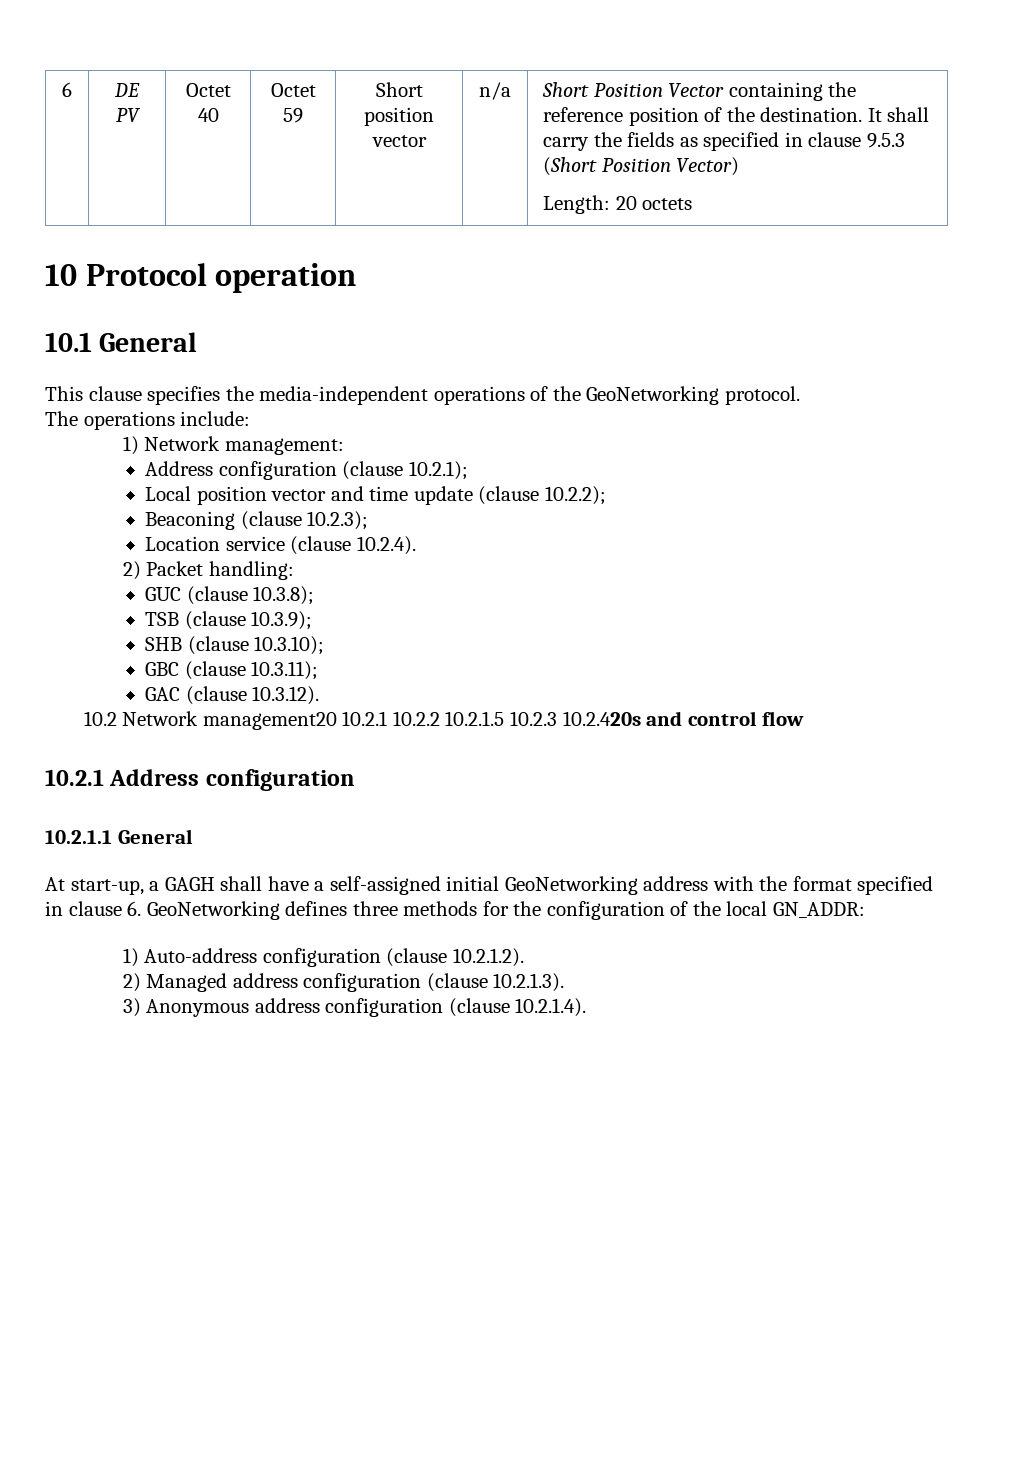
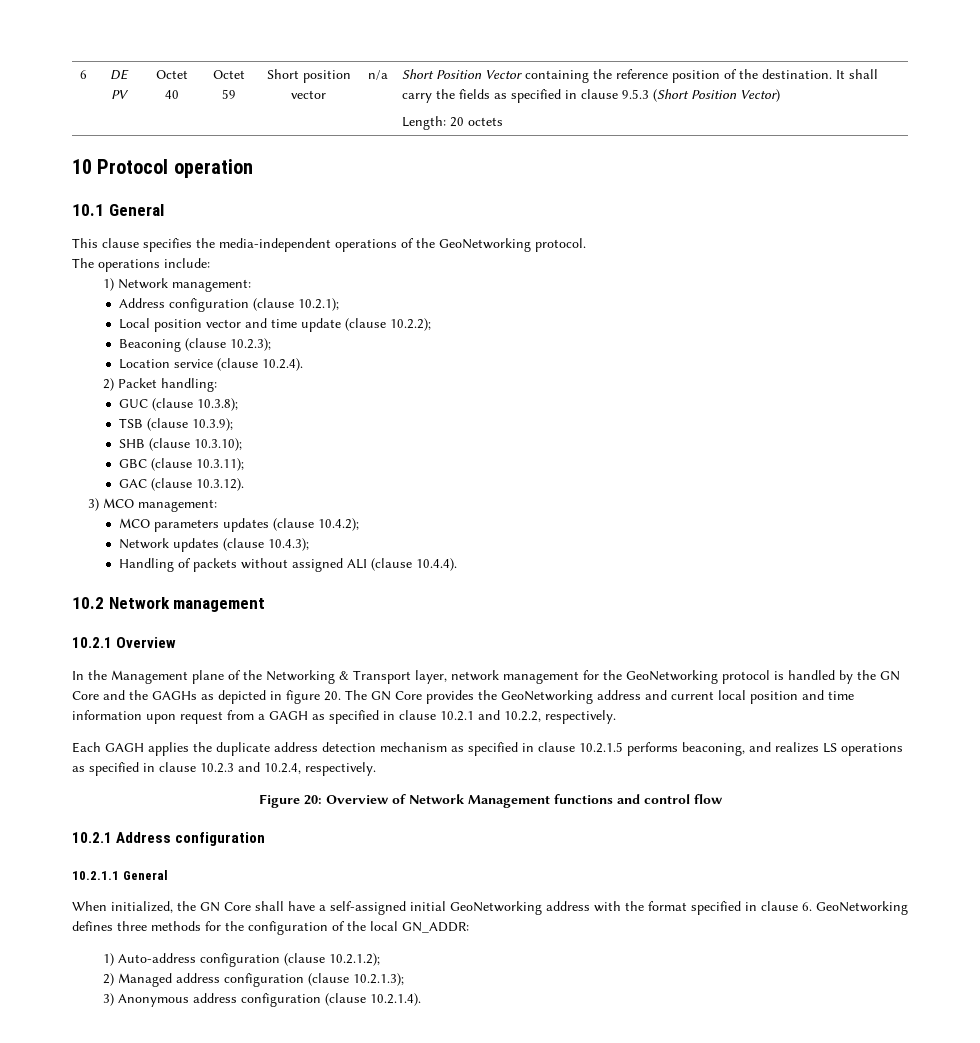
[83,711,641,730] 10.2 Network management20 10.2.1 10.2.2 10.2.1.5 10.2.3 10.2.420s -> [87,498,217,512] [118,518,359,532] [118,538,309,552] [118,558,457,572] [72,597,266,612] [72,637,177,648] [72,670,900,684] [72,690,854,704] [72,710,616,724] [72,742,903,756] [72,762,376,776] [258,794,613,808] 3) MCO management: // MCO parameters updates (clause 10.4.2); // Network updates (clause 10.4.3); // Handling of packets without assigned ALI (clause 10.4.4). // 10.2 Network management // 10.2.1 Overview // In the Management plane of the Networking & Transport layer, network management for the GeoNetworking protocol is handled by the GN Core and the GAGHs as depicted in figure 20. The GN Core provides the GeoNetworking address and current local position and time information upon request from a GAGH as specified in clause 10.2.1 and 10.2.2, respectively. // Each GAGH applies the duplicate address detection mechanism as specified in clause 10.2.1.5 performs beaconing, and realizes LS operations as specified in clause 10.2.3 and 10.2.4, respectively. // Figure 20: Overview of Network Management functions
[45,877,215,895] At start-up, a GAGH -> [72,901,251,913] When initialized, the GN Core
[452,948,524,967] 10.2.1.2). -> [329,953,381,966] 10.2.1.2);
[493,973,565,992] 10.2.1.3). -> [353,973,405,986] 10.2.1.3);

